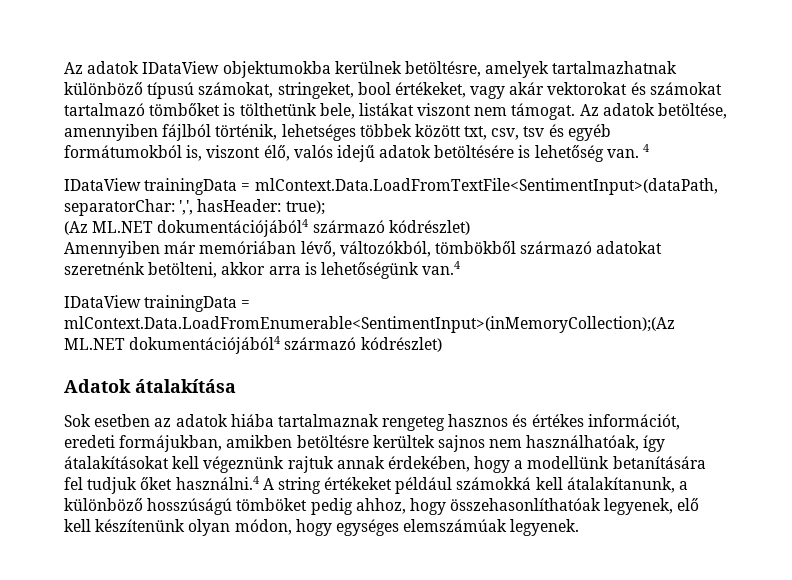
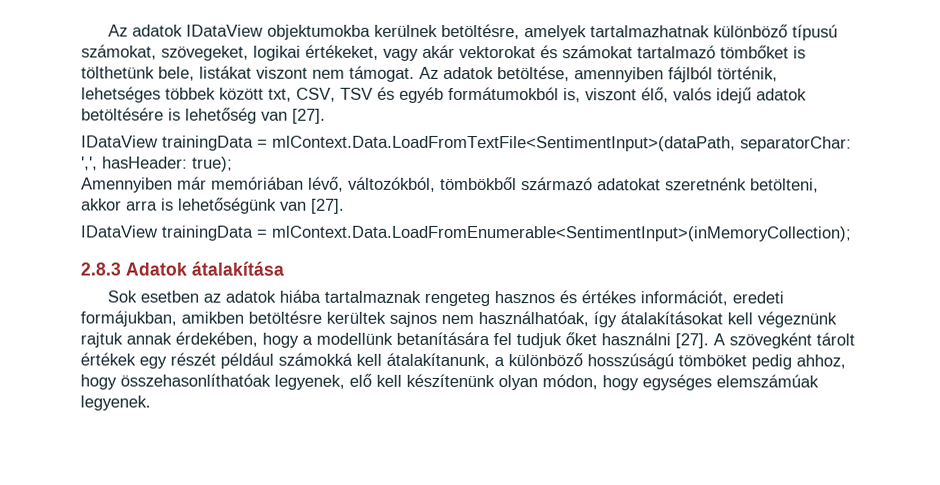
[277,82,391,99] stringeket, bool -> [161,45,301,61] szövegeket, logikai
[491,126,545,140] csv, tsv -> [296,87,373,102] CSV, TSV
[606,144,650,158] van. 4 -> [261,108,326,124] van [27].
[64,219,470,237] // (Az ML.NET dokumentációjából4 származó kódrészlet) -> (233, 164) none
[422,261,461,275] [64,295,251,312] [64,316,675,333] [64,336,442,354] van.4 // IDataView trainingData = mlContext.Data.LoadFromEnumerable<SentimentInput>(inMemoryCollection);(Az ML.NET dokumentációjából4 származó kódrészlet) // -> [280,198,345,214] [81,225,852,242] [80,262,121,276] van [27]. // IDataView trainingData = mlContext.Data.LoadFromEnumerable<SentimentInput>(inMemoryCollection); // 2.8.3
[175,476,393,494] használni.4 A string értékeket -> [601,332,855,349] [80,352,216,369] használni [27]. A szövegként tárolt értékek egy részét

